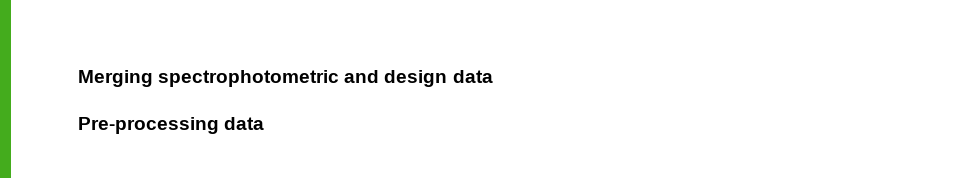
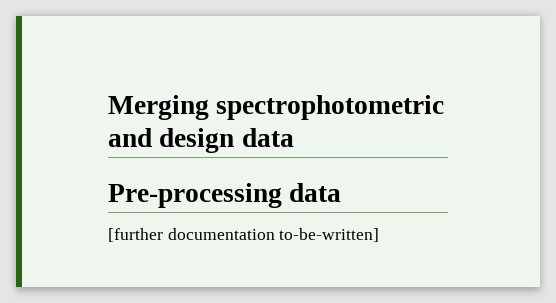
(265, 123) none -> [108,228,380,242] // [further documentation to-be-written]

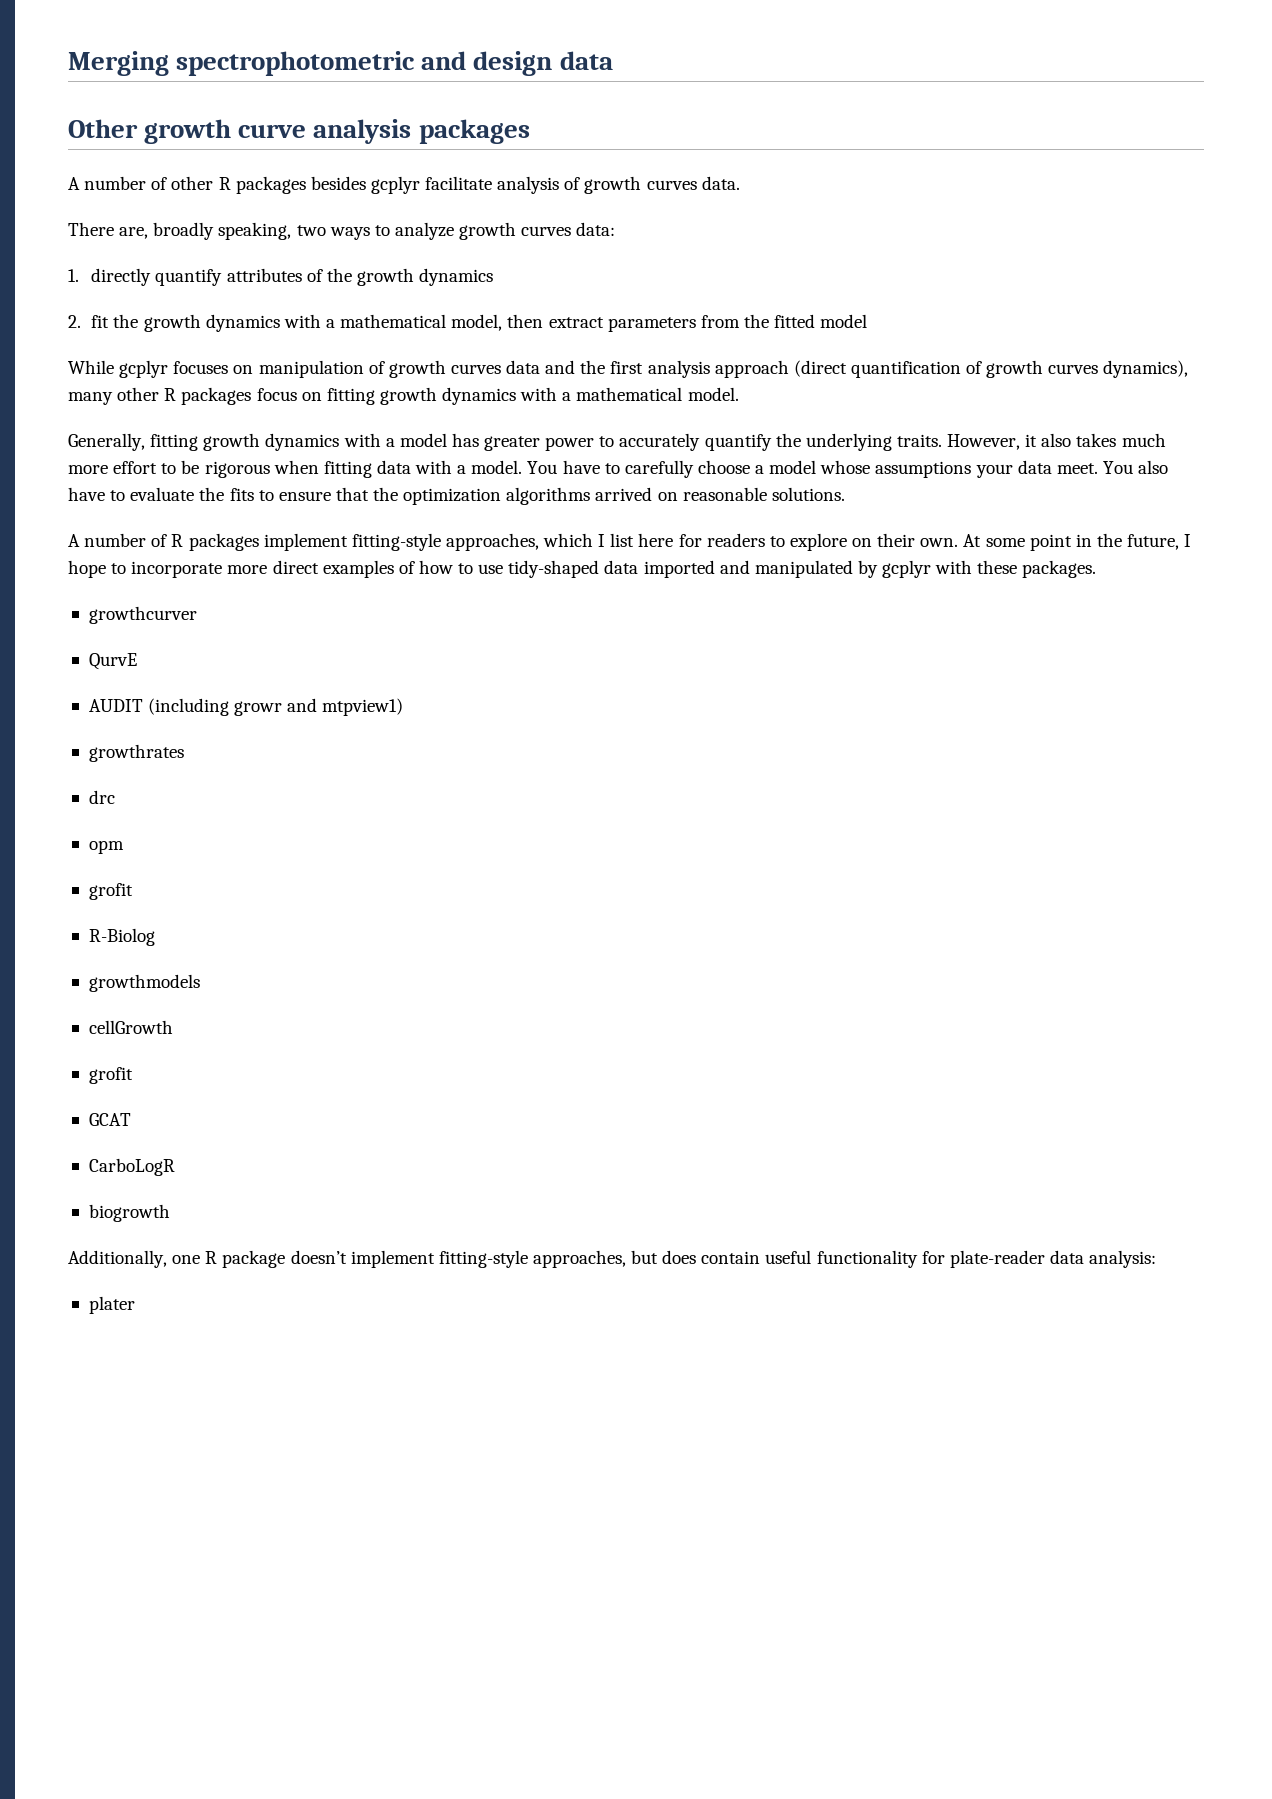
[108,183,342,208] [108,228,380,242] Pre-processing data // [further documentation to-be-written] -> [68,119,530,144] [68,176,740,194] [68,222,616,240] [68,268,494,286] [68,314,868,332] [68,360,1189,378] [68,387,739,405] [68,433,1166,451] [68,460,1169,478] [68,487,845,505] [68,533,1192,551] [68,560,1097,578] [88,606,197,624] [88,653,137,670] [88,698,404,716] [88,744,184,762] [88,790,115,804] [88,840,124,854] [88,883,133,900] [88,928,155,946] [88,974,200,992] [88,1020,173,1034] [88,1067,133,1084] [88,1113,131,1126] [88,1158,175,1176] [88,1204,170,1222] [68,1250,1157,1268] [88,1296,135,1314] Other growth curve analysis packages // A number of other R packages besides gcplyr facilitate analysis of growth curves data. // There are, broadly speaking, two ways to analyze growth curves data: // 1. directly quantify attributes of the growth dynamics // 2. fit the growth dynamics with a mathematical model, then extract parameters from the fitted model // While gcplyr focuses on manipulation of growth curves data and the first analysis approach (direct quantification of growth curves dynamics), many other R packages focus on fitting growth dynamics with a mathematical model. // Generally, fitting growth dynamics with a model has greater power to accurately quantify the underlying traits. However, it also takes much more effort to be rigorous when fitting data with a model. You have to carefully choose a model whose assumptions your data meet. You also have to evaluate the fits to ensure that the optimization algorithms arrived on reasonable solutions. // A number of R packages implement fitting-style approaches, which I list here for readers to explore on their own. At some point in the future, I hope to incorporate more direct examples of how to use tidy-shaped data imported and manipulated by gcplyr with these packages. // growthcurver // QurvE // AUDIT (including growr and mtpview1) // growthrates // drc // opm // grofit // R-Biolog // growthmodels // cellGrowth // grofit // GCAT // CarboLogR // biogrowth // Additionally, one R package doesn’t implement fitting-style approaches, but does contain useful functionality for plate-reader data analysis: // plater

